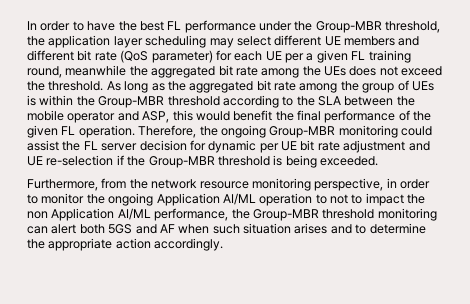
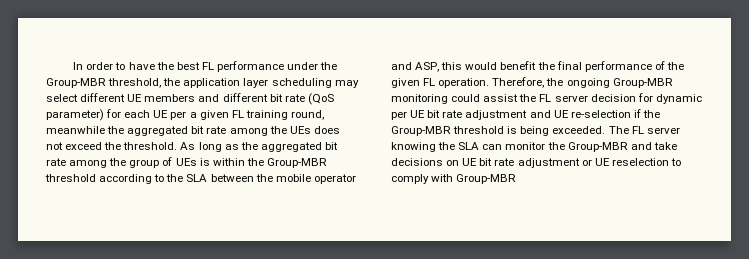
[27,178,430,191] [27,193,426,206] [27,208,437,221] [27,223,426,234] [27,238,224,251] // Furthermore, from the network resource monitoring perspective, in order to monitor the ongoing Application AI/ML operation to not to impact the non Application AI/ML performance, the Group-MBR threshold monitoring can alert both 5GS and AF when such situation arises and to determine the appropriate action accordingly. -> [608,126,680,134] [391,142,677,152] [391,158,681,168] [391,174,517,184] The FL server knowing the SLA can monitor the Group-MBR and take decisions on UE bit rate adjustment or UE reselection to comply with Group-MBR

